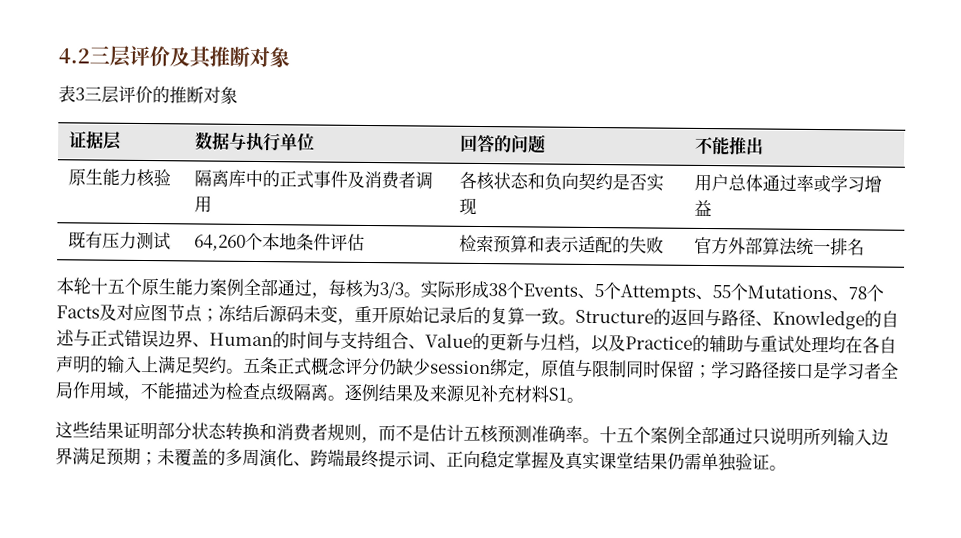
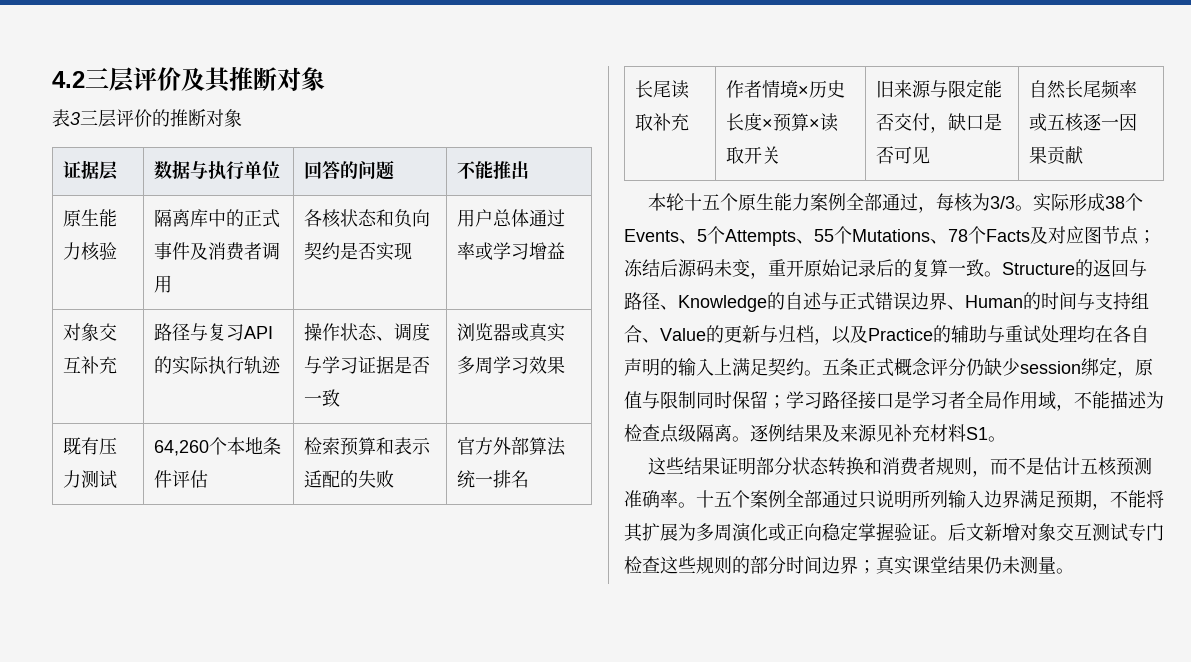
(713, 208) none -> [62,323,117,341] [62,356,117,374] [153,323,273,341] [153,356,281,375] [303,323,430,341] [303,356,430,374] [303,389,340,407] [456,323,565,342] [456,356,565,374] // 对象交互补充 | 路径与复习API的实际执行轨迹 | 操作状态、调度与学习证据是否一致 | 浏览器或真实多周学习效果
(866, 247) none -> [634,80,689,99] [634,113,689,131] [725,80,845,98] [725,113,838,132] [725,146,780,164] [875,79,1002,98] [875,113,1002,133] [875,146,930,164] [1028,80,1137,99] [1028,113,1137,132] [1028,146,1083,165] // 长尾读取补充 | 作者情境×历史长度×预算×读取开关 | 旧来源与限定能否交付，缺口是否可见 | 自然长尾频率或五核逐一因果贡献
[140,448,566,469] ；未覆盖的多周演化、跨端最终提示词、正向稳定掌握及 -> [1092,490,1164,510] [624,522,1164,542] [624,556,876,574] ，不能将其扩展为多周演化或正向稳定掌握验证。后文新增对象交互测试专门检查这些规则的部分时间边界；
[684,452,770,472] 需单独验证 -> [1002,556,1056,574] 未测量

